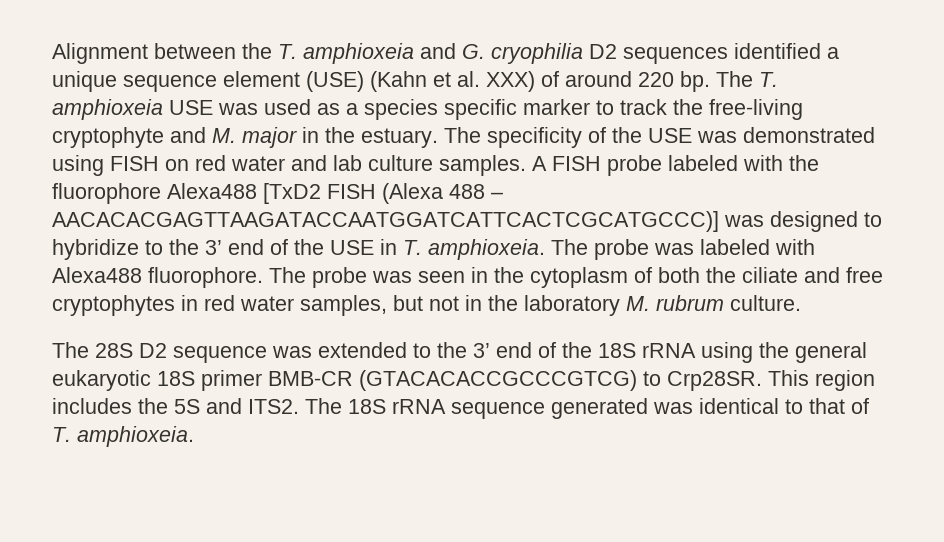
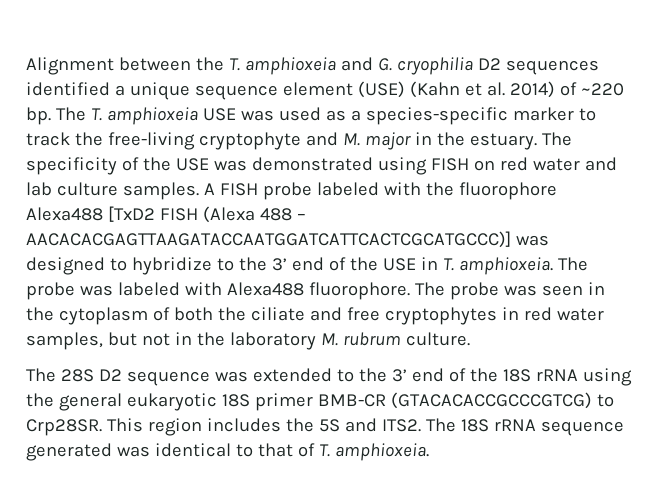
[486,71,674,92] XXX) of around 220 -> [509,81,624,98] 2014) of ~220
[364,99,517,120] species specific -> [365,107,508,125] species-specific

